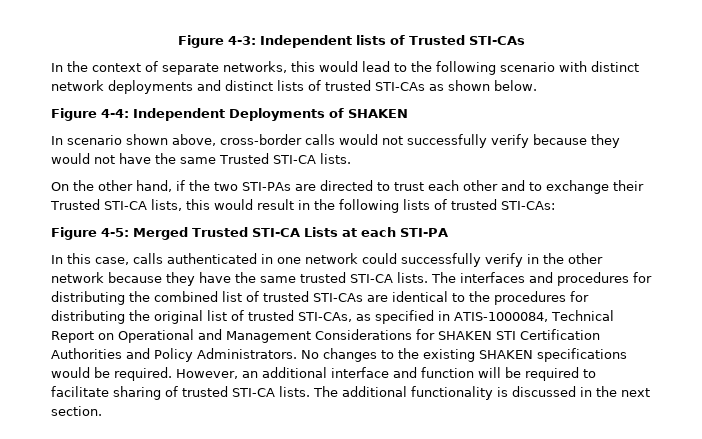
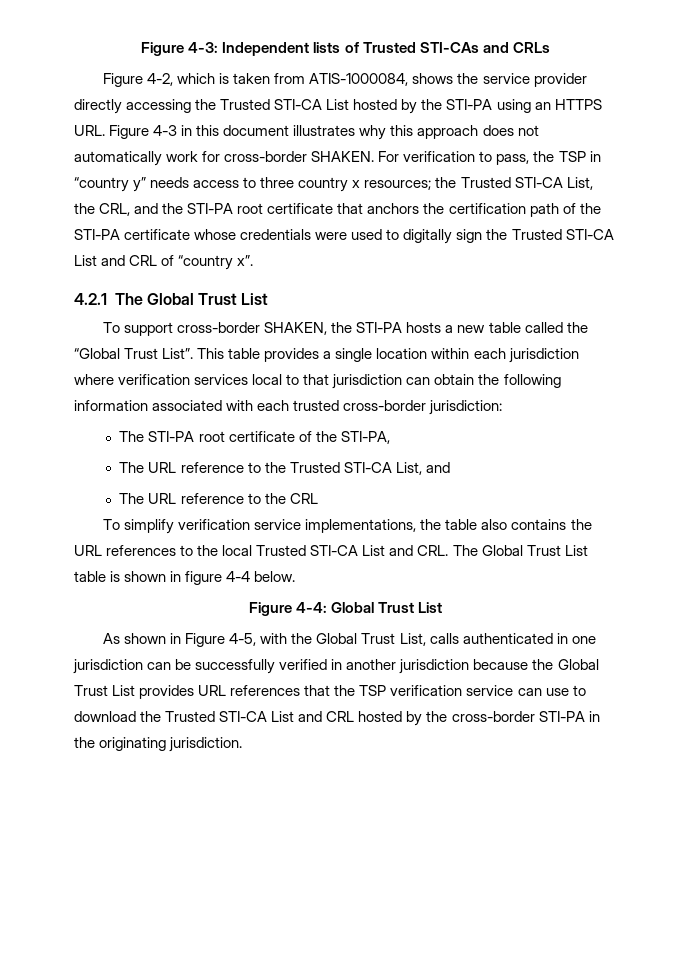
[51,61,639,75] [51,80,537,94] [51,108,408,121] [51,134,620,148] [51,153,351,164] [51,180,644,194] [50,199,555,213] [51,227,448,240] [51,253,603,267] [51,272,652,286] [51,291,589,305] [51,310,614,324] [51,329,600,343] [51,348,627,362] [51,367,596,381] [51,386,650,400] [51,406,102,416] // In the context of separate networks, this would lead to the following scenario with distinct network deployments and distinct lists of trusted STI-CAs as shown below. // Figure 4-4: Independent Deployments of SHAKEN // In scenario shown above, cross-border calls would not successfully verify because they would not have the same Trusted STI-CA lists. // On the other hand, if the two STI-PAs are directed to trust each other and to exchange their Trusted STI-CA lists, this would result in the following lists of trusted STI-CAs: // Figure 4-5: Merged Trusted STI-CA Lists at each STI-PA // In this case, calls authenticated in one network could successfully verify in the other network because they have the same trusted STI-CA lists. The interfaces and procedures for distributing the combined list of trusted STI-CAs are identical to the procedures for distributing the original list of trusted STI-CAs, as specified in ATIS-1000084, Technical Report on Operational and Management Considerations for SHAKEN STI Certification Authorities and Policy Administrators. No changes to the existing SHAKEN specifications would be required. However, an additional interface and function will be required to facilitate sharing of trusted STI-CA lists. The additional functionality is discussed in the next section. -> [482,42,550,53] [103,73,587,87] [74,99,602,114] [74,125,539,140] [74,151,601,166] [74,177,593,192] [74,203,601,217] [74,229,614,244] [74,255,254,270] [74,293,269,305] [103,322,588,336] [74,348,579,363] [74,374,561,389] [74,400,503,415] [119,431,390,444] [119,462,450,475] [119,493,318,504] [103,519,592,534] [74,545,588,556] [74,571,296,585] [248,602,443,616] [103,633,596,647] [73,659,599,674] [74,685,586,699] [74,711,600,726] [74,737,243,752] and CRLs // Figure 4-2, which is taken from ATIS-1000084, shows the service provider directly accessing the Trusted STI-CA List hosted by the STI-PA using an HTTPS URL. Figure 4-3 in this document illustrates why this approach does not automatically work for cross-border SHAKEN. For verification to pass, the TSP in “country y” needs access to three country x resources; the Trusted STI-CA List, the CRL, and the STI-PA root certificate that anchors the certification path of the STI-PA certificate whose credentials were used to digitally sign the Trusted STI-CA List and CRL of “country x”. // 4.2.1 The Global Trust List // To support cross-border SHAKEN, the STI-PA hosts a new table called the “Global Trust List”. This table provides a single location within each jurisdiction where verification services local to that jurisdiction can obtain the following information associated with each trusted cross-border jurisdiction: // The STI-PA root certificate of the STI-PA, // The URL reference to the Trusted STI-CA List, and // The URL reference to the CRL // To simplify verification service implementations, the table also contains the URL references to the local Trusted STI-CA List and CRL. The Global Trust List table is shown in figure 4-4 below. // Figure 4-4: Global Trust List // As shown in Figure 4-5, with the Global Trust List, calls authenticated in one jurisdiction can be successfully verified in another jurisdiction because the Global Trust List provides URL references that the TSP verification service can use to download the Trusted STI-CA List and CRL hosted by the cross-border STI-PA in the originating jurisdiction.

